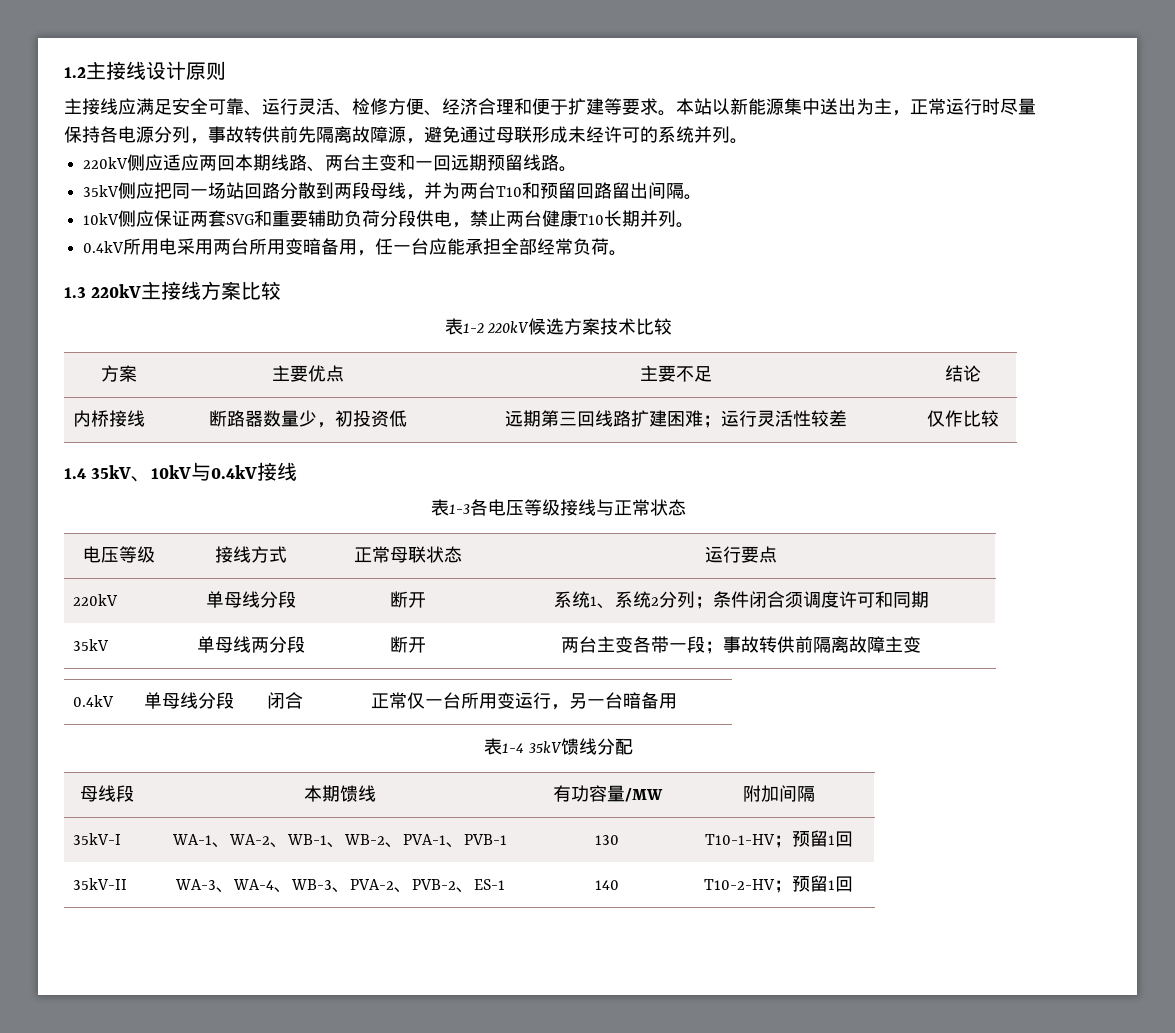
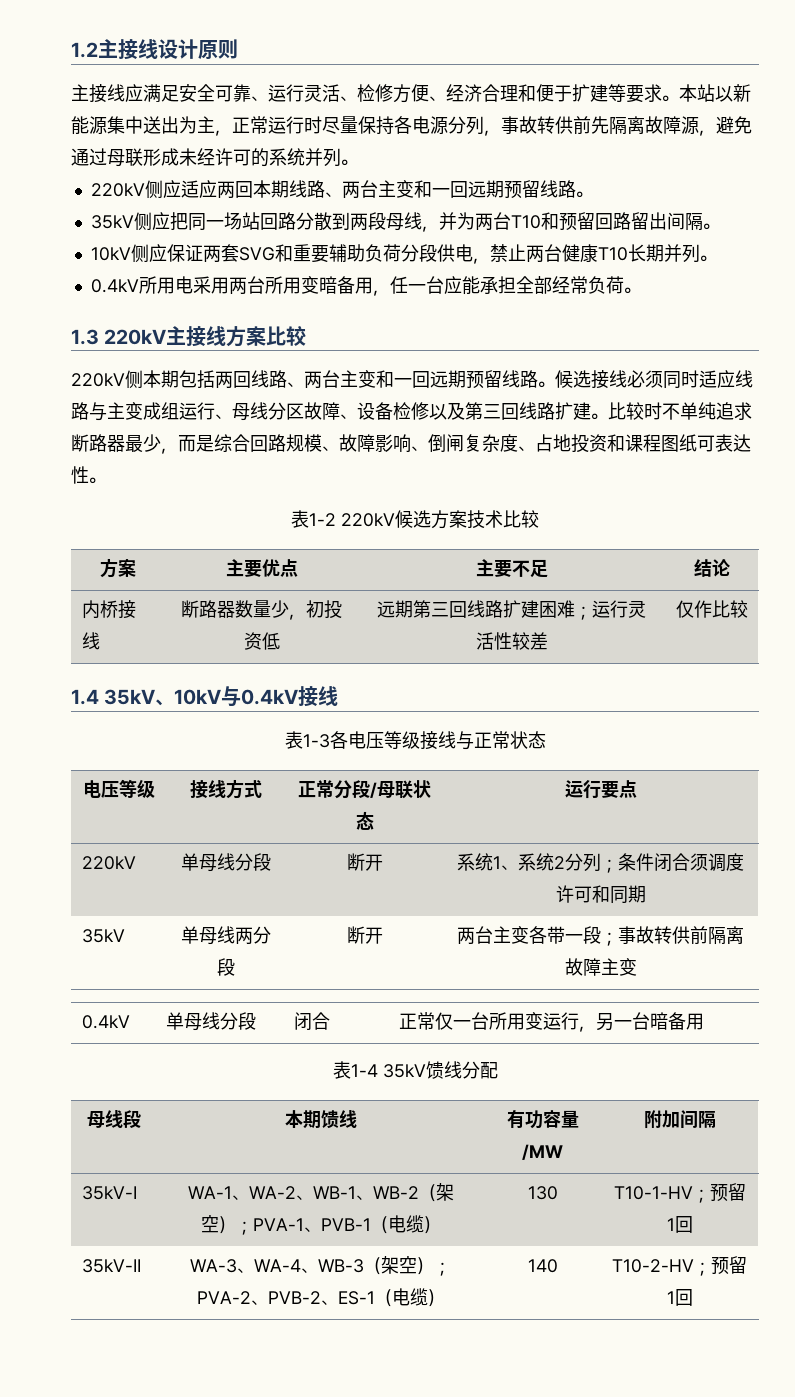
(282, 290) none -> [71,370,753,389] [71,402,752,421] [71,434,751,454] [71,466,106,484] // 220kV侧本期包括两回线路、两台主变和一回远期预留线路。候选接线必须同时适应线路与主变成组运行、母线分区故障、设备检修以及第三回线路扩建。比较时不单纯追求断路器最少，而是综合回路规模、故障影响、倒闸复杂度、占地投资和课程图纸可表达性。
(390, 554) none -> [334,780,377,799] 分段/
[385,842,403,848] 、 -> [418,1183,454,1202] [200,1215,253,1235] （架空）；
(507, 839) none -> [370,1215,441,1234] （电缆）
[331,887,350,893] 、 -> [364,1256,451,1276] （架空）；
(505, 884) none -> [374,1288,445,1307] （电缆）

